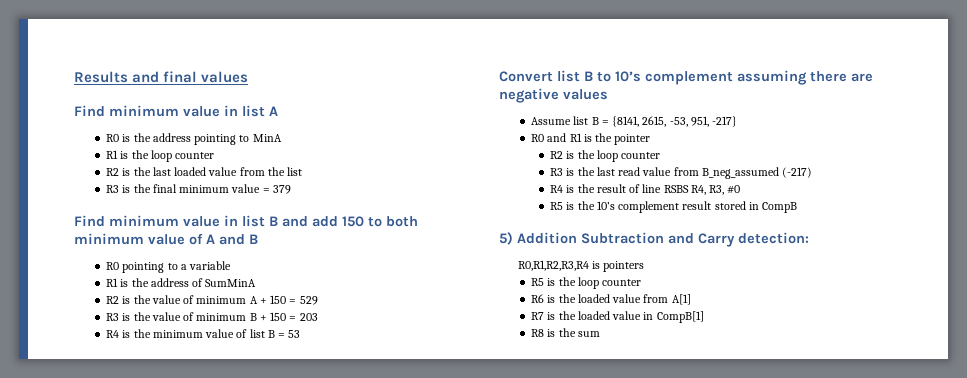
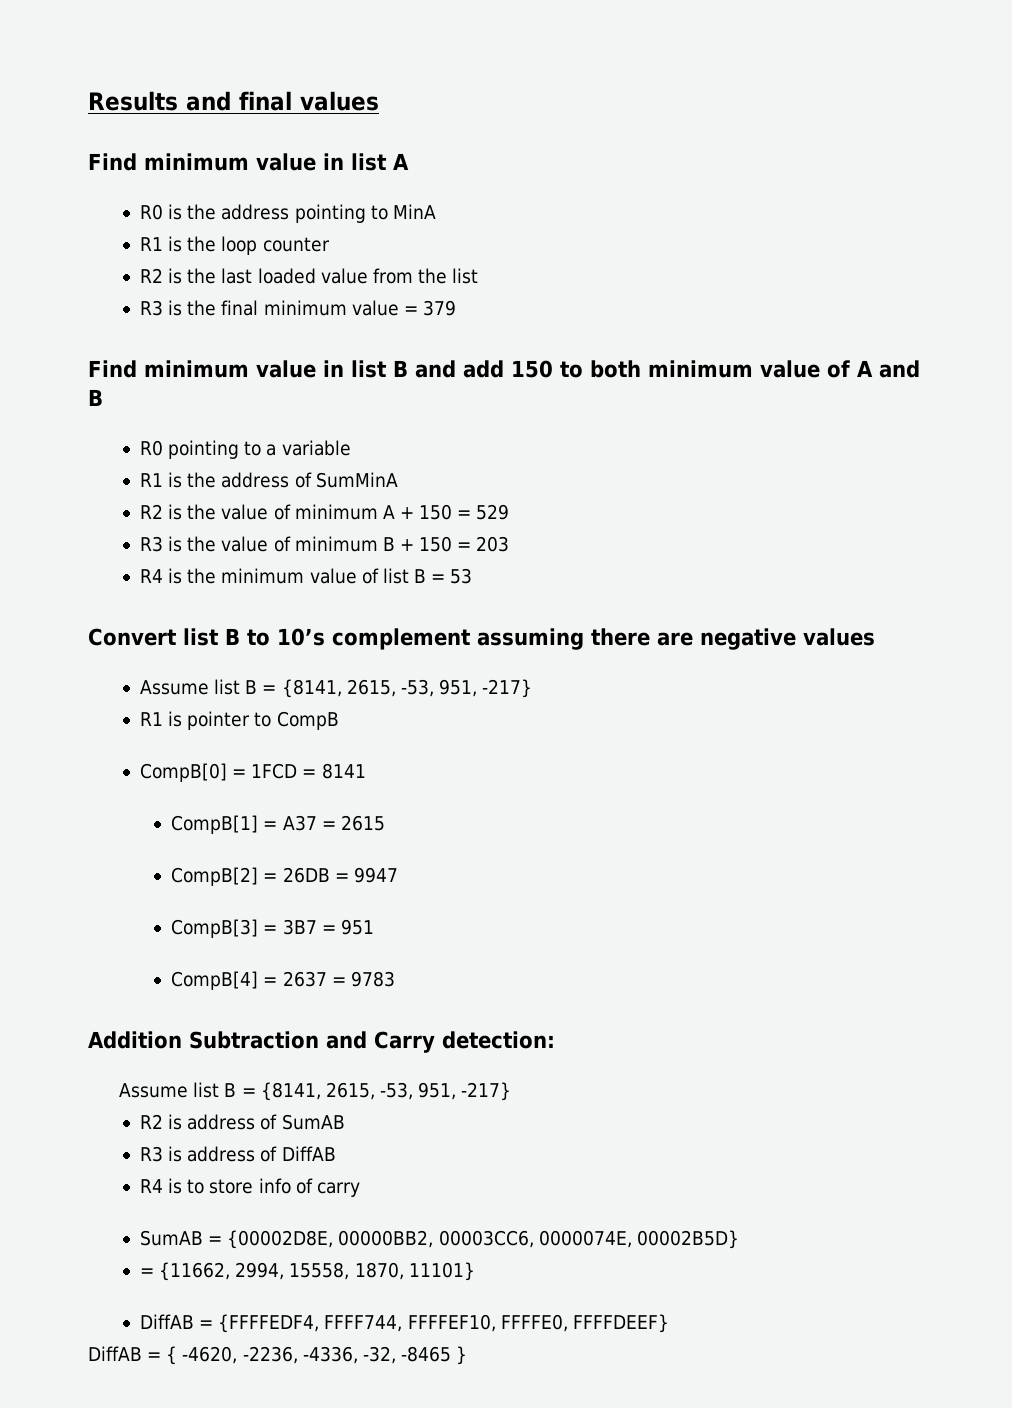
[531,133,613,142] R0 and R1 is the -> [140,711,183,727] R1 is
[550,150,661,162] [550,167,813,179] [550,184,741,195] [550,201,798,213] [499,232,513,245] // R2 is the loop counter // R3 is the last read value from B_neg_assumed (-217) // R4 is the result of line RSBS R4, R3, #0 // R5 is the 10’s complement result stored in CompB // 5) -> [254,711,339,730] [140,763,366,782] [171,815,385,834] [171,867,398,886] [171,919,374,938] [171,971,395,990] to CompB // CompB[0] = 1FCD = 8141 // CompB[1] = A37 = 2615 // CompB[2] = 26DB = 9947 // CompB[3] = 3B7 = 951 // CompB[4] = 2637 = 9783 //
[517,260,645,272] [531,277,642,289] [531,294,691,305] [531,311,704,323] [531,328,600,337] R0,R1,R2,R3,R4 is pointers // R5 is the loop counter // R6 is the loaded value from A[1] // R7 is the loaded value in CompB[1] // R8 is the sum -> [119,1082,512,1101] [140,1114,345,1130] [140,1146,336,1162] [140,1178,360,1197] [140,1230,739,1249] [140,1262,475,1281] [140,1314,669,1333] [88,1346,468,1365] Assume list B = {8141, 2615, -53, 951, -217} // R2 is address of SumAB // R3 is address of DiffAB // R4 is to store info of carry // SumAB = {00002D8E, 00000BB2, 00003CC6, 0000074E, 00002B5D} // = {11662, 2994, 15558, 1870, 11101} // DiffAB = {FFFFEDF4, FFFF744, FFFFEF10, FFFFE0, FFFFDEEF} // DiffAB = { -4620, -2236, -4336, -32, -8465 }

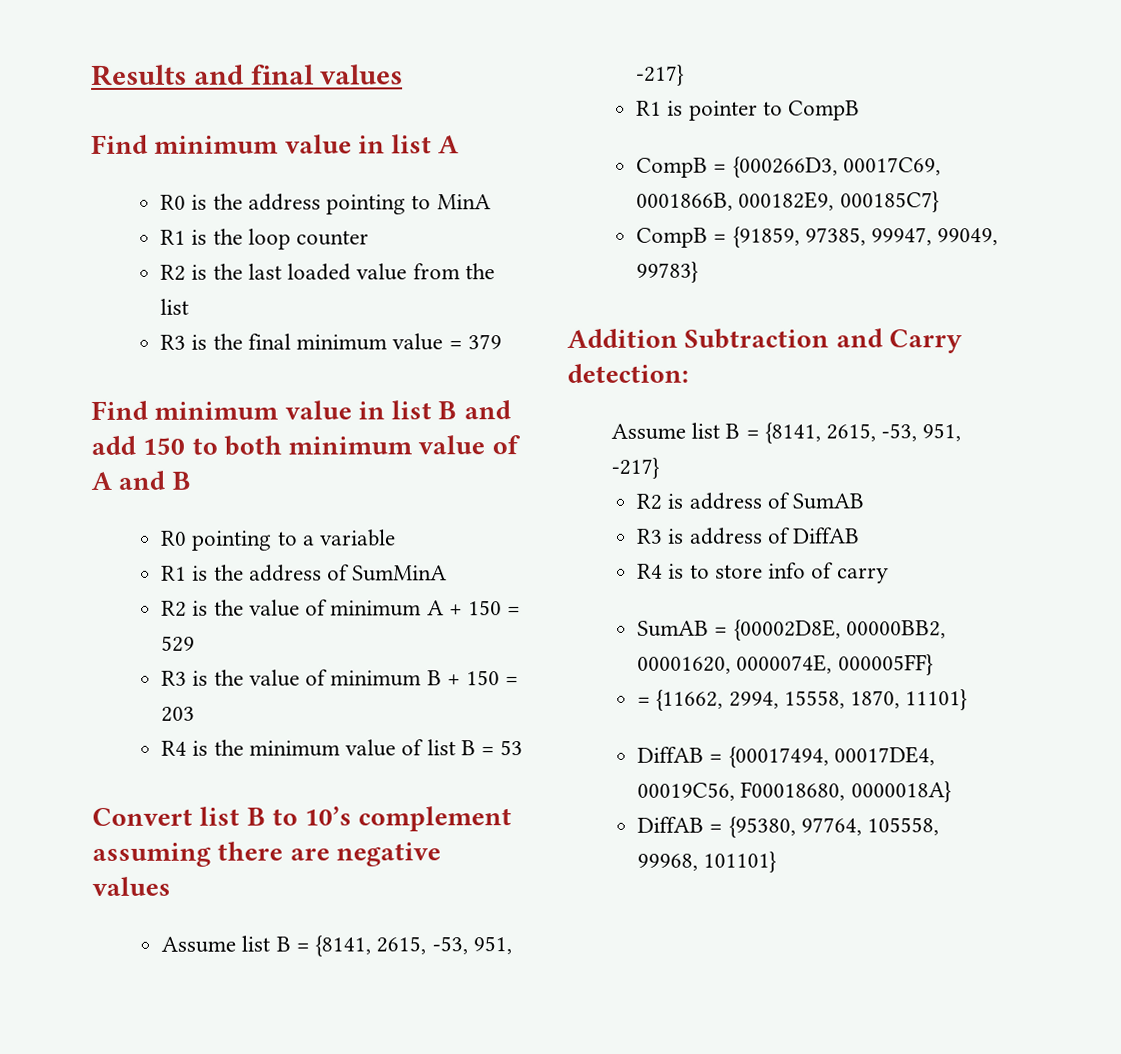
[140,763,366,782] [171,815,385,834] [171,867,398,886] [171,919,374,938] [171,971,395,990] CompB[0] = 1FCD = 8141 // CompB[1] = A37 = 2615 // CompB[2] = 26DB = 9947 // CompB[3] = 3B7 = 951 // CompB[4] = 2637 = 9783 -> [636,156,941,178] [636,191,940,213] [636,226,999,248] [636,261,700,283] CompB = {000266D3, 00017C69, 0001866B, 000182E9, 000185C7} // CompB = {91859, 97385, 99947, 99049, 99783}
[438,1230,739,1249] 00003CC6, 0000074E, 00002B5D} -> [637,654,934,676] 00001620, 0000074E, 000005FF}
[218,1314,669,1333] [88,1346,468,1365] {FFFFEDF4, FFFF744, FFFFEF10, FFFFE0, FFFFDEEF} // DiffAB = { -4620, -2236, -4336, -32, -8465 } -> [728,746,935,768] [637,781,952,803] [637,816,940,838] [637,851,778,873] {00017494, 00017DE4, 00019C56, F00018680, 0000018A} // DiffAB = {95380, 97764, 105558, 99968, 101101}

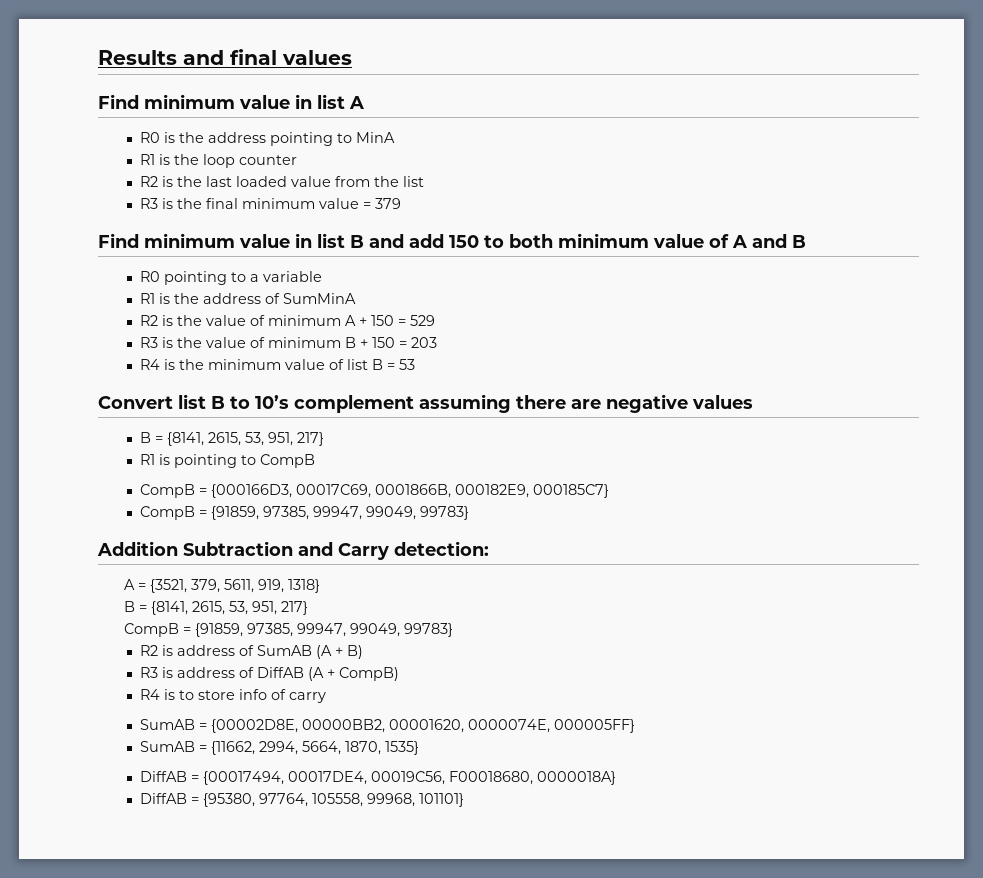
[161,935,512,957] [636,64,686,86] [636,100,758,121] Assume list B = {8141, 2615, -53, 951, -217} // R1 is pointer -> [139,432,324,446] [139,454,237,468] B = {8141, 2615, 53, 951, 217} // R1 is pointing
[732,156,838,178] {000266D3, -> [210,484,292,498] {000166D3,
[610,422,962,444] [610,457,660,479] Assume list B = {8141, 2615, -53, 951, -217} -> [123,579,320,593] [123,601,308,615] [123,623,453,637] A = {3521, 379, 5611, 919, 1318} // B = {8141, 2615, 53, 951, 217} // CompB = {91859, 97385, 99947, 99049, 99783}
(865, 501) none -> [315,645,363,659] (A + B)
(861, 535) none -> [307,667,399,681] (A + CompB)
(934, 665) none -> [139,741,195,752] SumAB
[783,689,969,711] 15558, 1870, 11101} -> [301,741,419,755] 5664, 1870, 1535}

